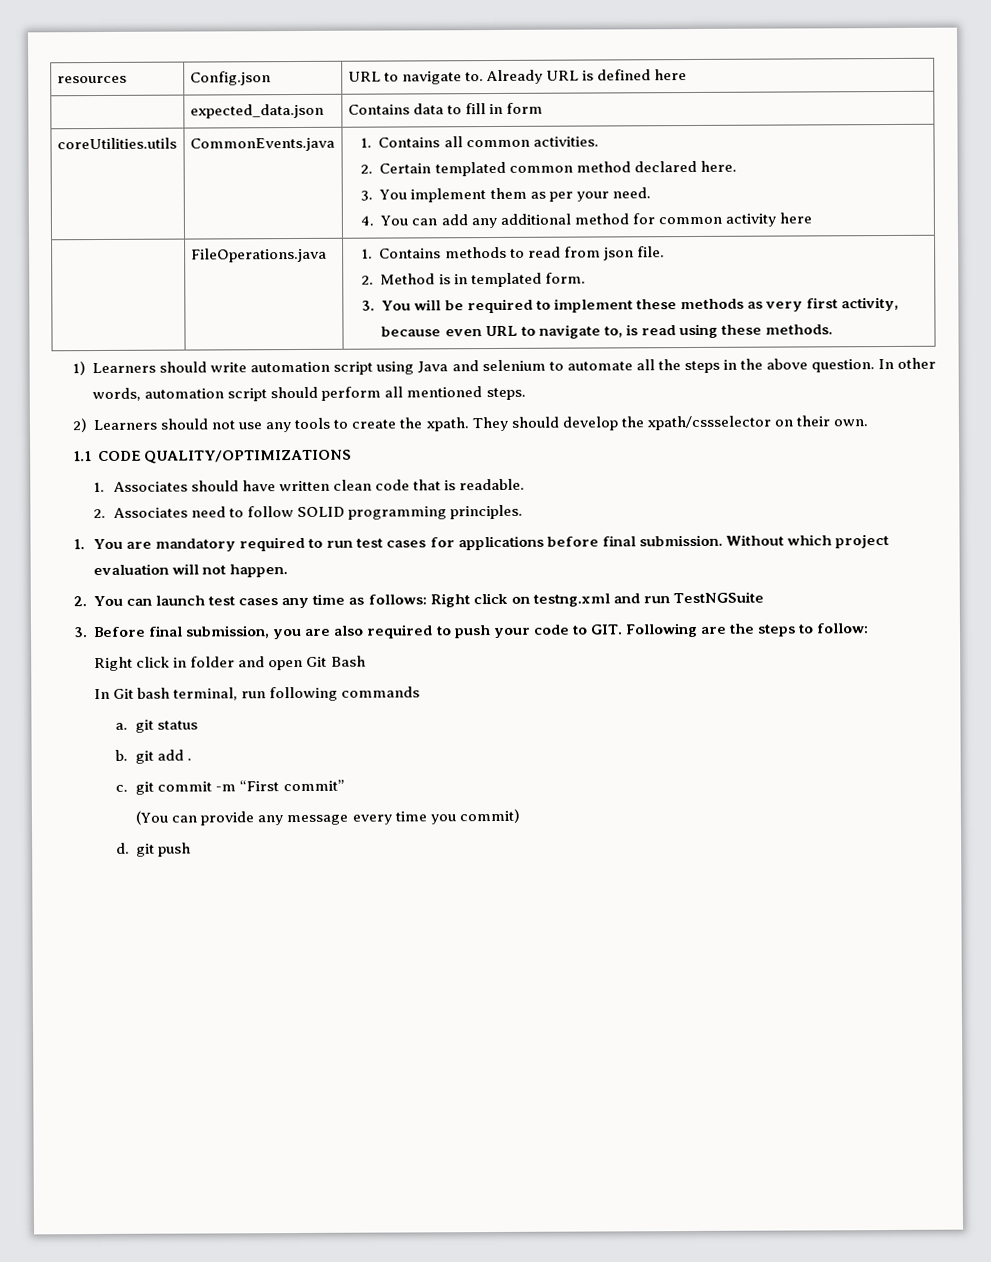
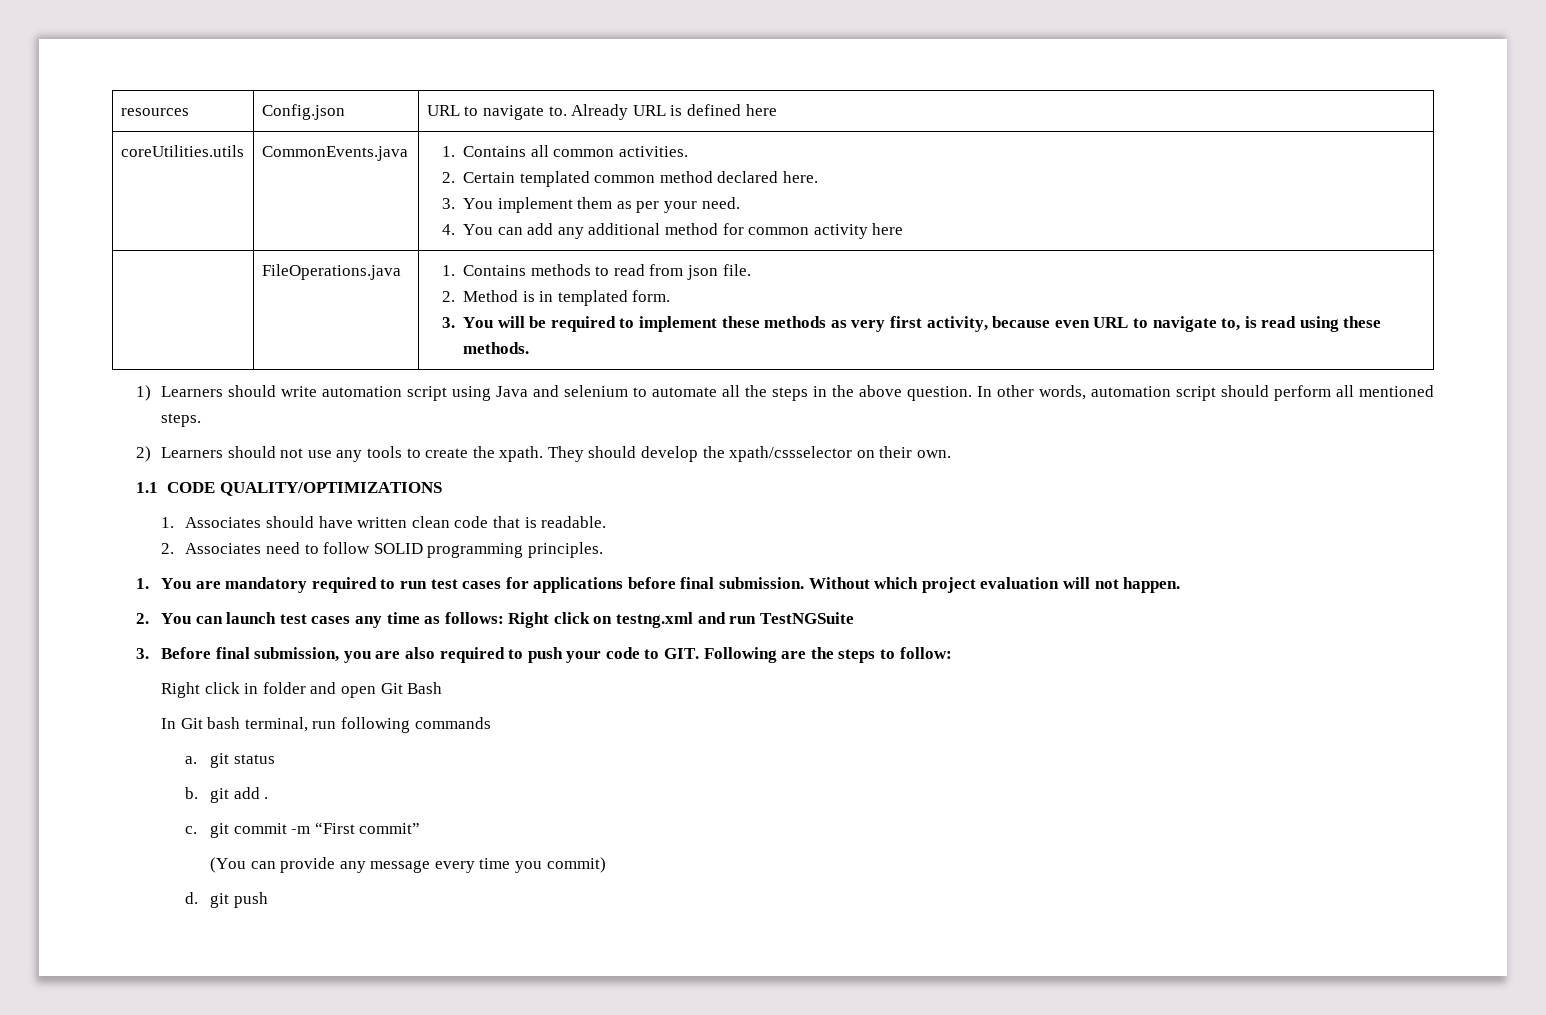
[189,103,324,119] [347,102,543,115] // | expected_data.json | Contains data to fill in form -> (777, 110) none

